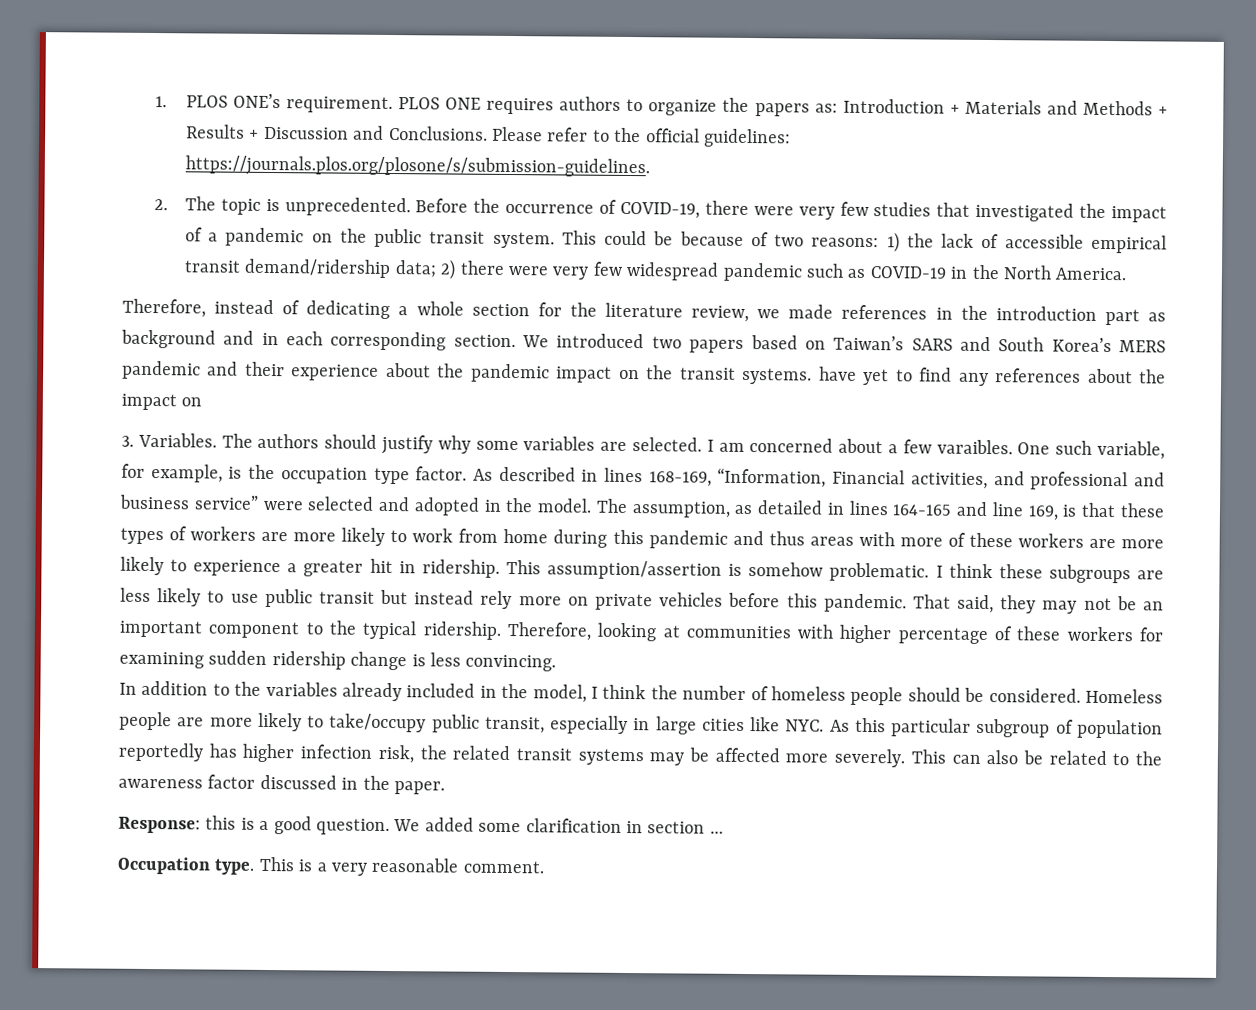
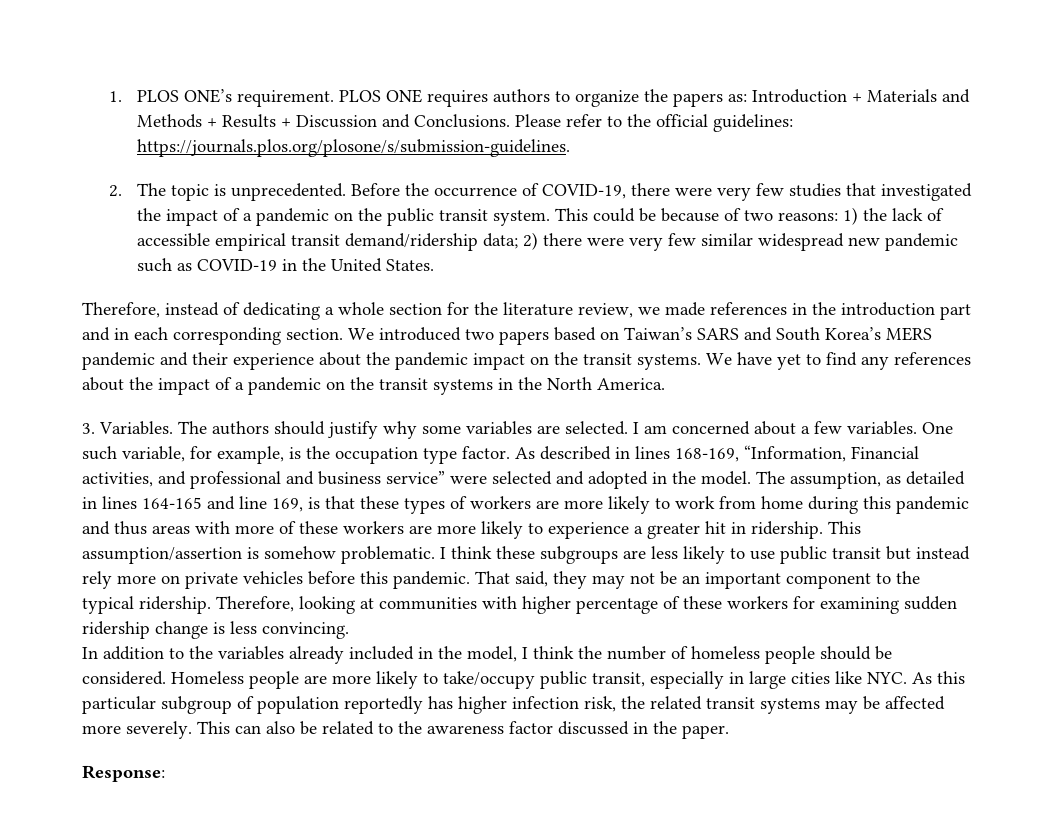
[626,261,720,281] widespread -> [700,233,880,251] similar widespread new
[1002,265,1128,281] North America. -> [330,258,434,272] United States.
[1147,312,1166,322] [121,329,216,349] as background -> (971, 312) none
(813, 376) none -> [706,353,732,365] We
[181,397,203,407] on -> [215,377,665,395] of a pandemic on the transit systems in the North America.
[936,439,1013,455] varaibles. -> [847,421,917,435] variables.
[205,815,724,836] [117,856,545,876] this is a good question. We added some clarification in section … // Occupation type. This is a very reasonable comment. -> (165, 773) none

